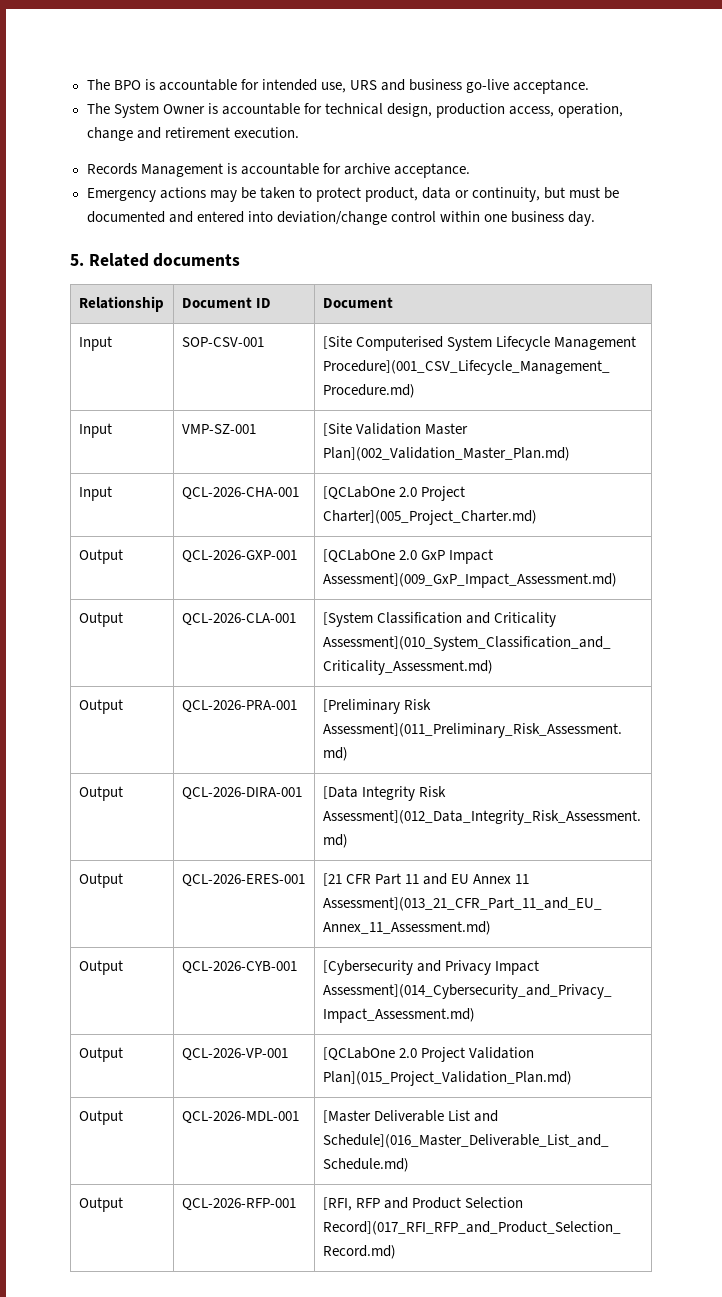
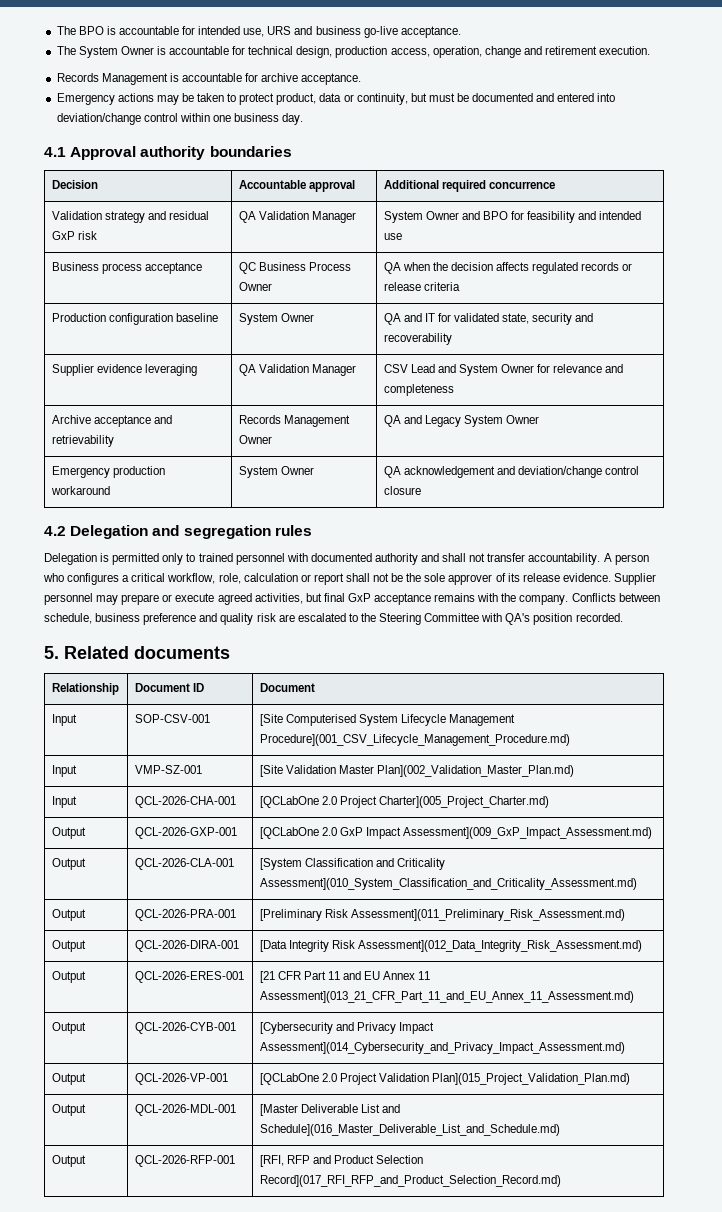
(595, 218) none -> [44,146,292,160] [51,180,98,189] [238,180,355,192] [383,180,555,192] [51,211,210,223] [51,231,97,240] [238,211,356,223] [383,211,642,223] [383,233,402,240] [51,262,202,274] [238,262,351,274] [238,282,272,291] [383,262,633,274] [383,282,460,291] [51,313,218,325] [238,313,314,325] [383,313,594,325] [383,333,452,345] [51,364,197,376] [238,364,356,376] [383,364,624,376] [383,384,454,396] [51,415,172,427] [51,435,114,447] [238,415,350,427] [238,435,272,444] [383,415,540,427] [51,466,165,478] [50,486,110,495] [238,466,314,478] [383,466,640,478] [383,486,421,495] [44,525,312,539] [44,553,649,565] [43,573,656,585] [44,593,660,605] [44,613,623,625] // 4.1 Approval authority boundaries // Decision | Accountable approval | Additional required concurrence // Validation strategy and residual GxP risk | QA Validation Manager | System Owner and BPO for feasibility and intended use // Business process acceptance | QC Business Process Owner | QA when the decision affects regulated records or release criteria // Production configuration baseline | System Owner | QA and IT for validated state, security and recoverability // Supplier evidence leveraging | QA Validation Manager | CSV Lead and System Owner for relevance and completeness // Archive acceptance and retrievability | Records Management Owner | QA and Legacy System Owner // Emergency production workaround | System Owner | QA acknowledgement and deviation/change control closure // 4.2 Delegation and segregation rules // Delegation is permitted only to trained personnel with documented authority and shall not transfer accountability. A person who configures a critical workflow, role, calculation or report shall not be the sole approver of its release evidence. Supplier personnel may prepare or execute agreed activities, but final GxP acceptance remains with the company. Conflicts between schedule, business preference and quality risk are escalated to the Steering Committee with QA's position recorded.

